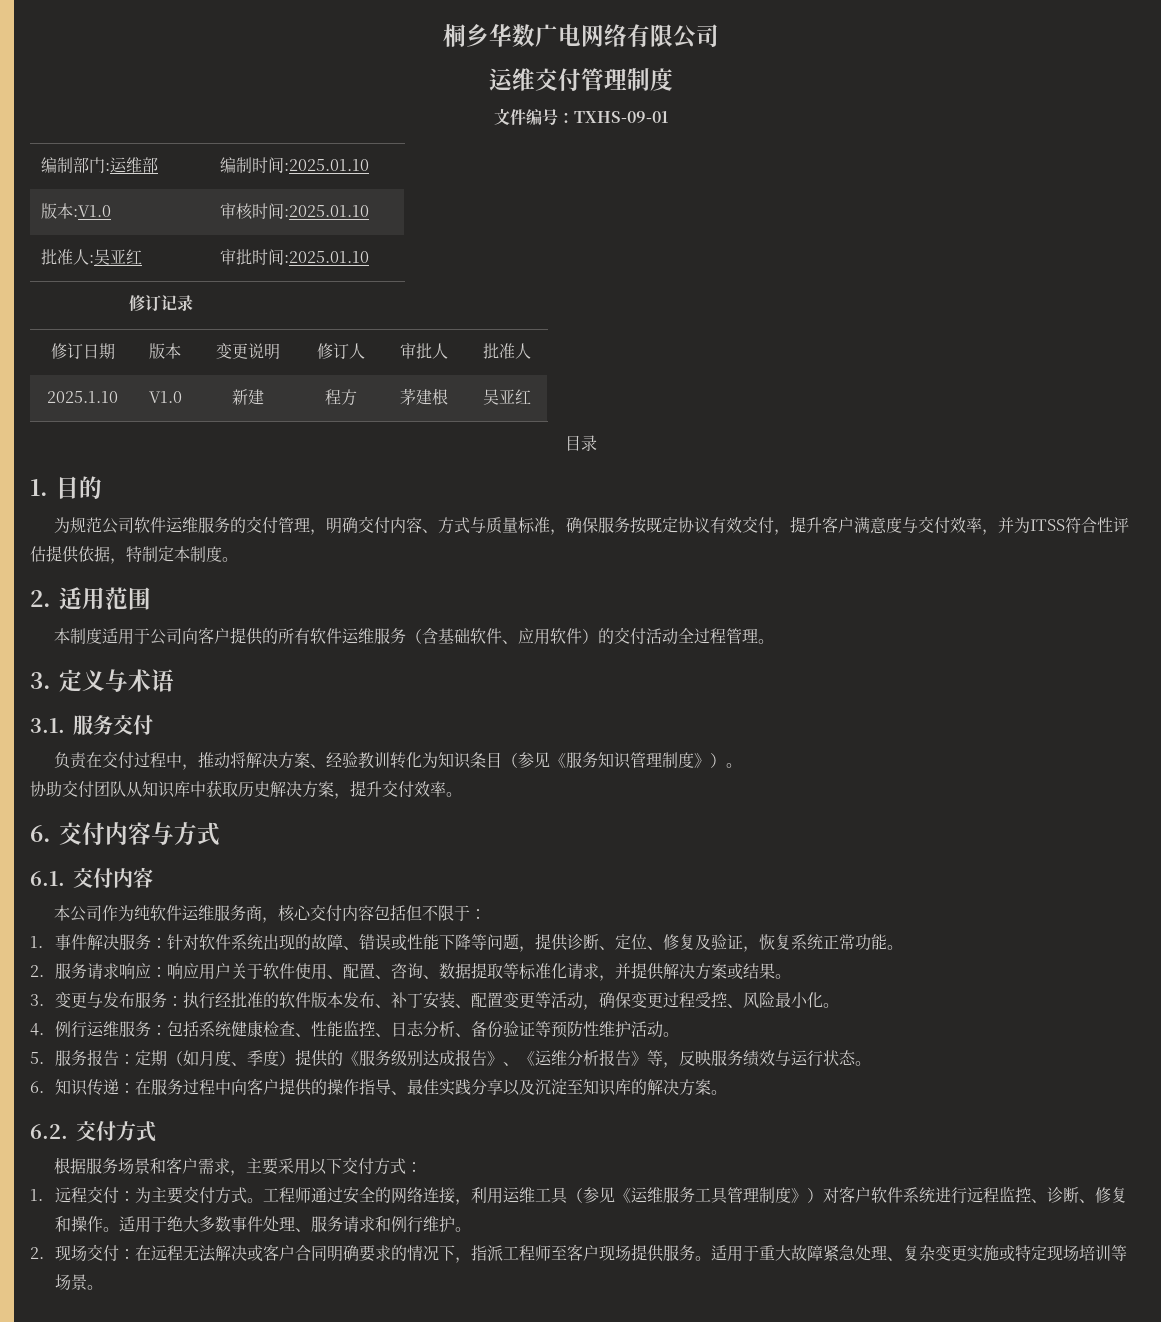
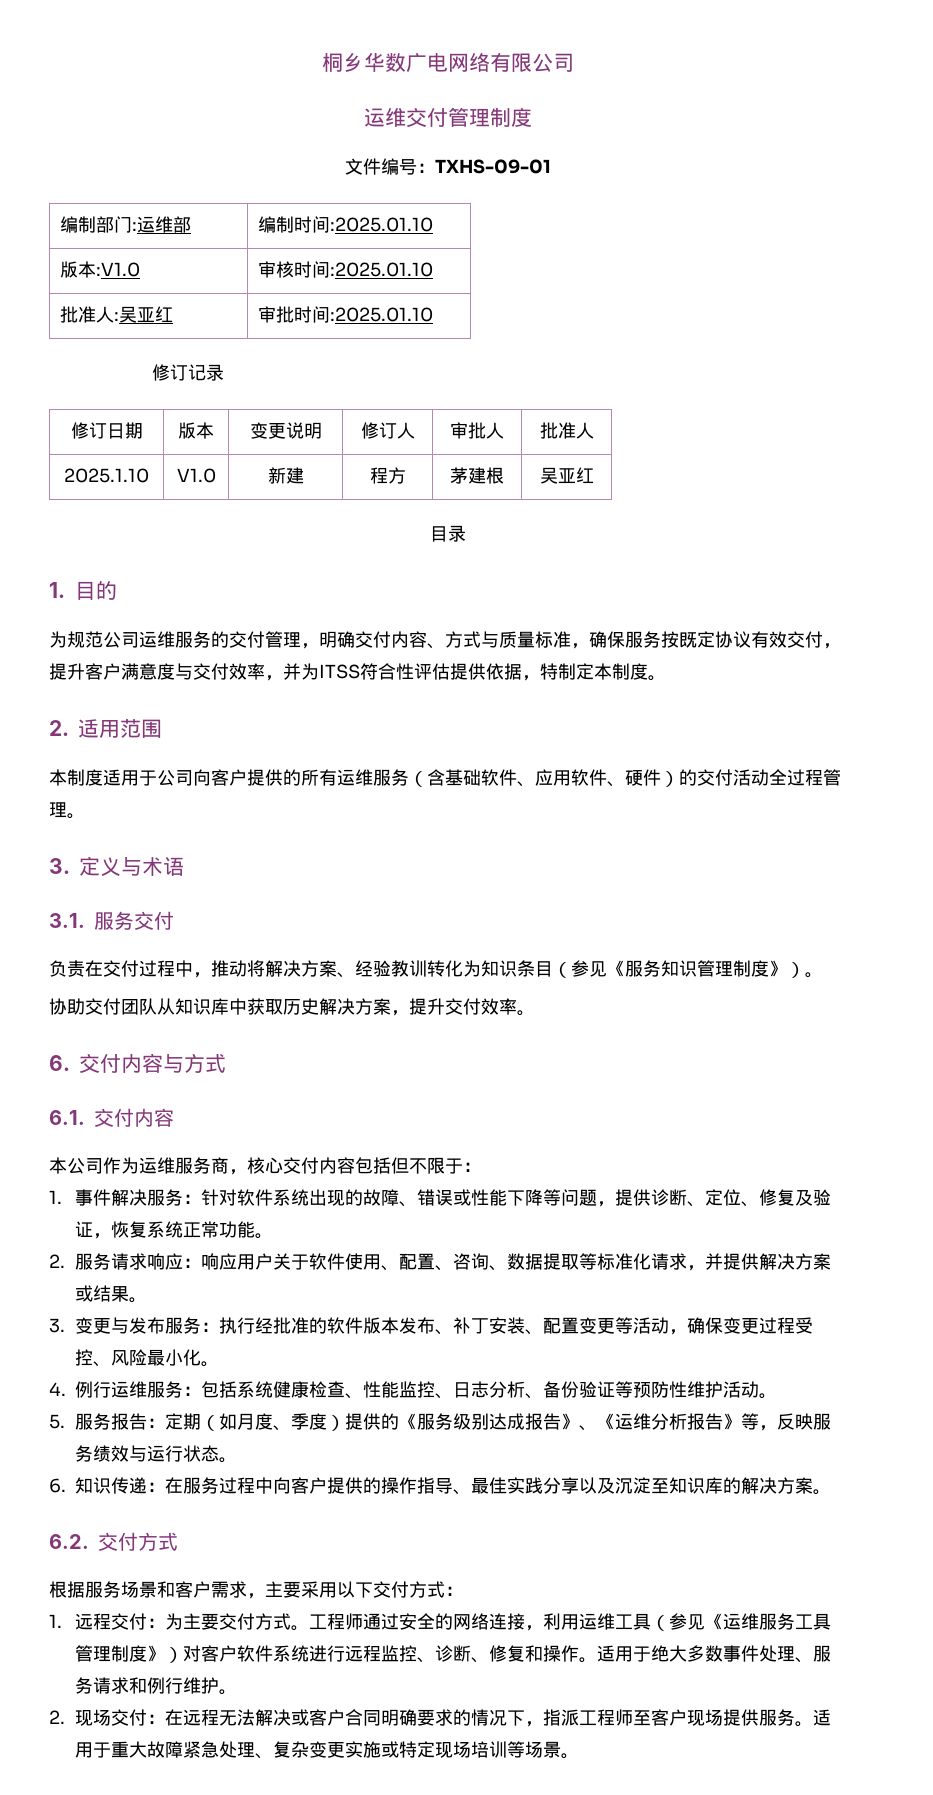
[133,517,166,533] 软件 -> (139, 640) none
[309,628,342,644] 软件 -> (337, 777) none
(582, 636) none -> [607,769,661,787] 、硬件
[133,905,182,921] 纯软件 -> (139, 1165) none

